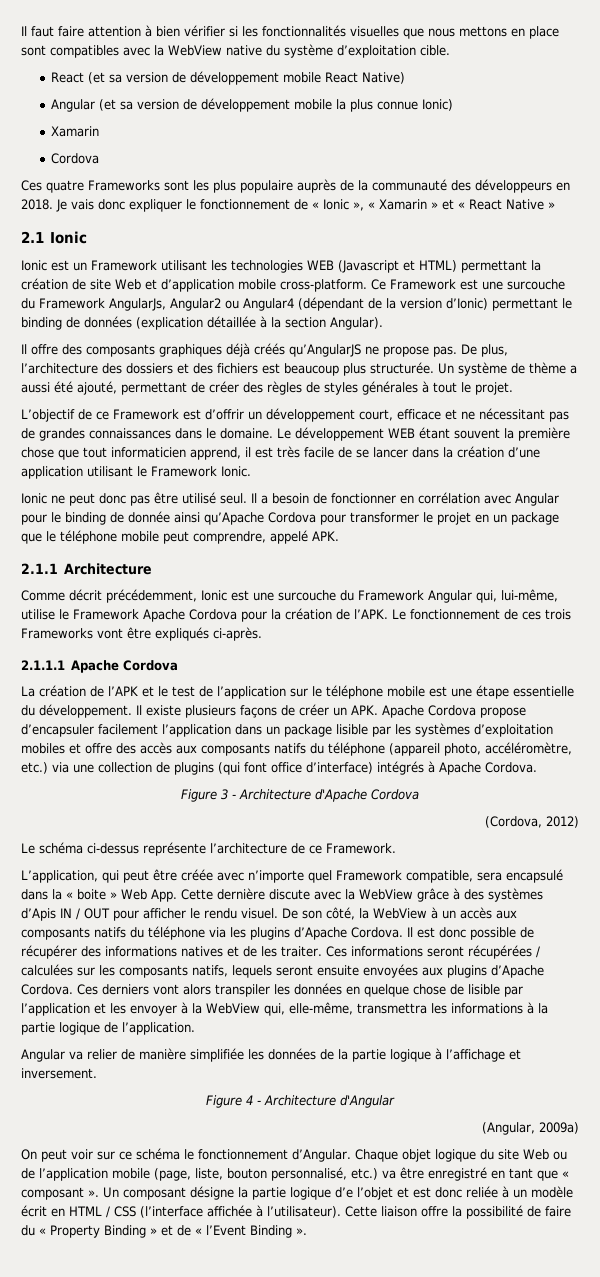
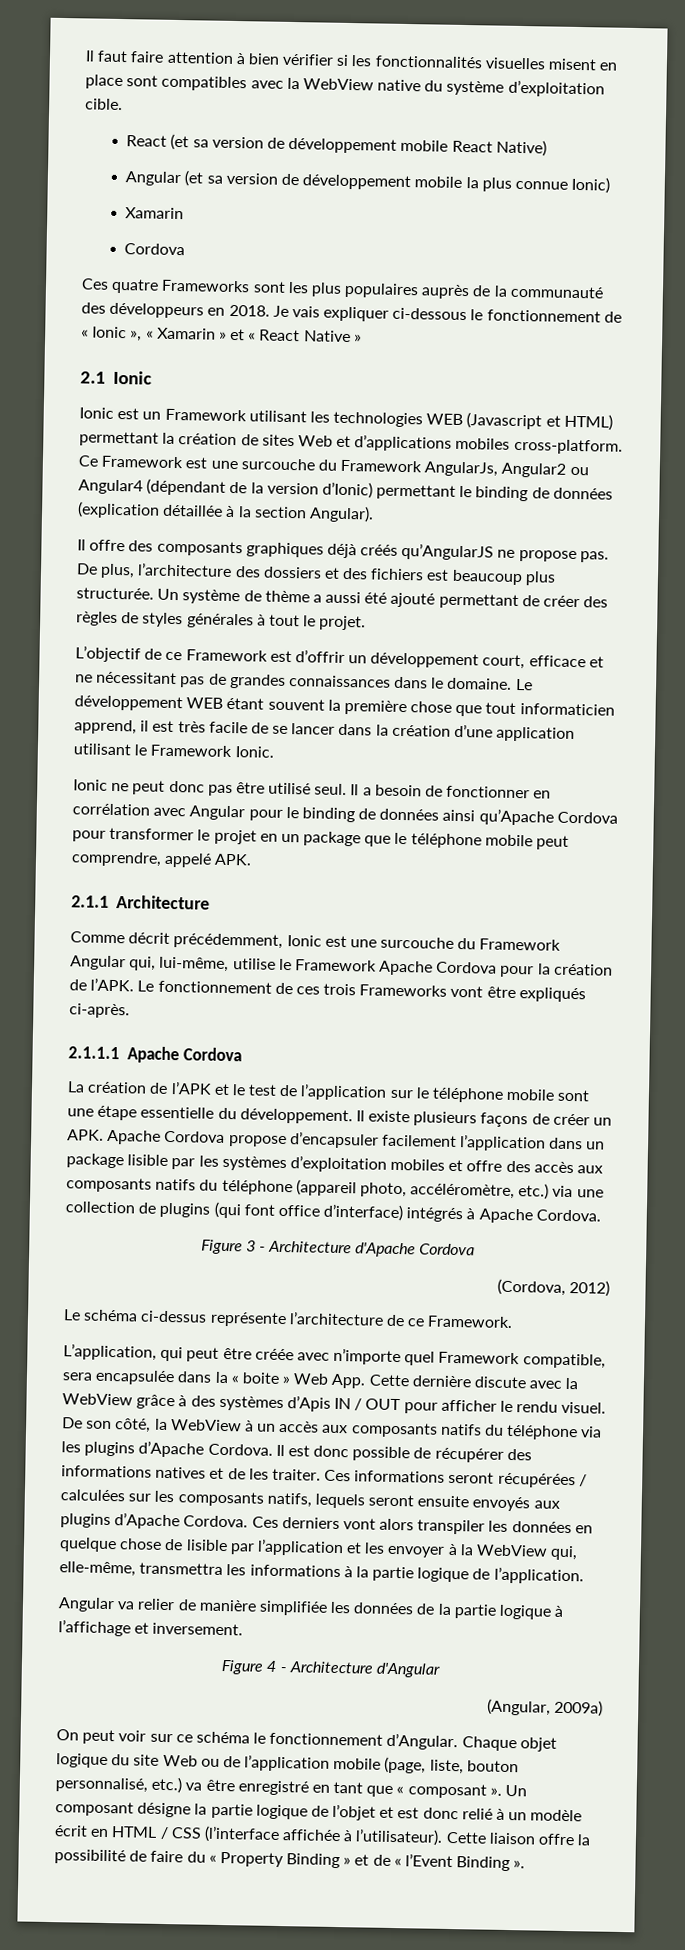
[403,26,507,39] que nous mettons -> [548,58,598,71] misent
[240,180,293,193] populaire -> [344,282,420,299] populaires
[98,199,182,212] donc expliquer -> [323,306,468,322] expliquer ci-dessous
[90,279,111,290] site -> [261,434,295,447] sites
[161,279,276,292] d’application mobile -> [354,434,511,452] d’applications mobiles
[77,381,117,395] ajouté, -> [390,592,436,608] ajouté
[128,511,170,523] donnée -> [379,808,440,821] données
[429,686,447,697] est -> [557,1089,591,1102] sont
[506,869,563,883] encapsulé -> [95,1369,176,1386] encapsulée
[363,964,418,978] envoyées -> [472,1496,531,1512] envoyés
[335,1187,353,1198] d’e -> [310,1805,329,1817] de
[466,1186,498,1198] reliée -> [461,1808,493,1820] relié

